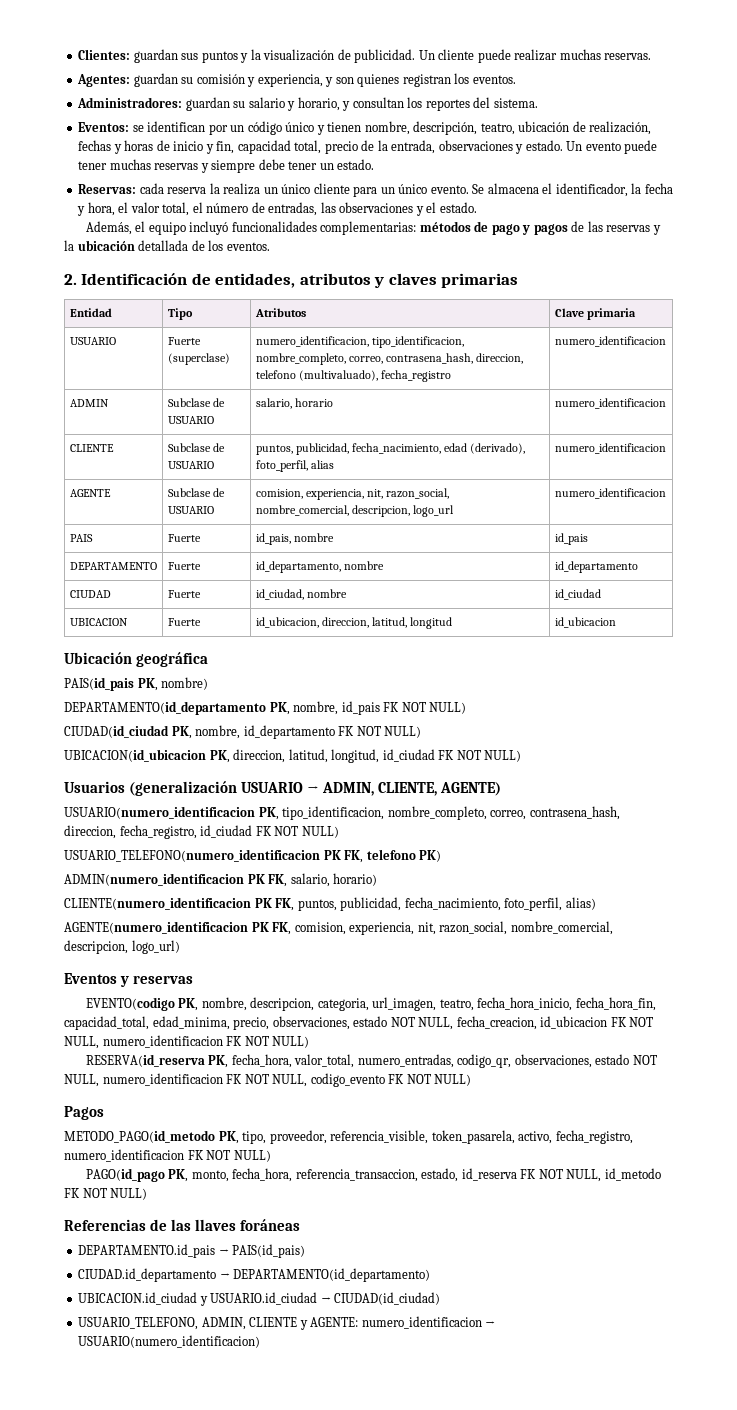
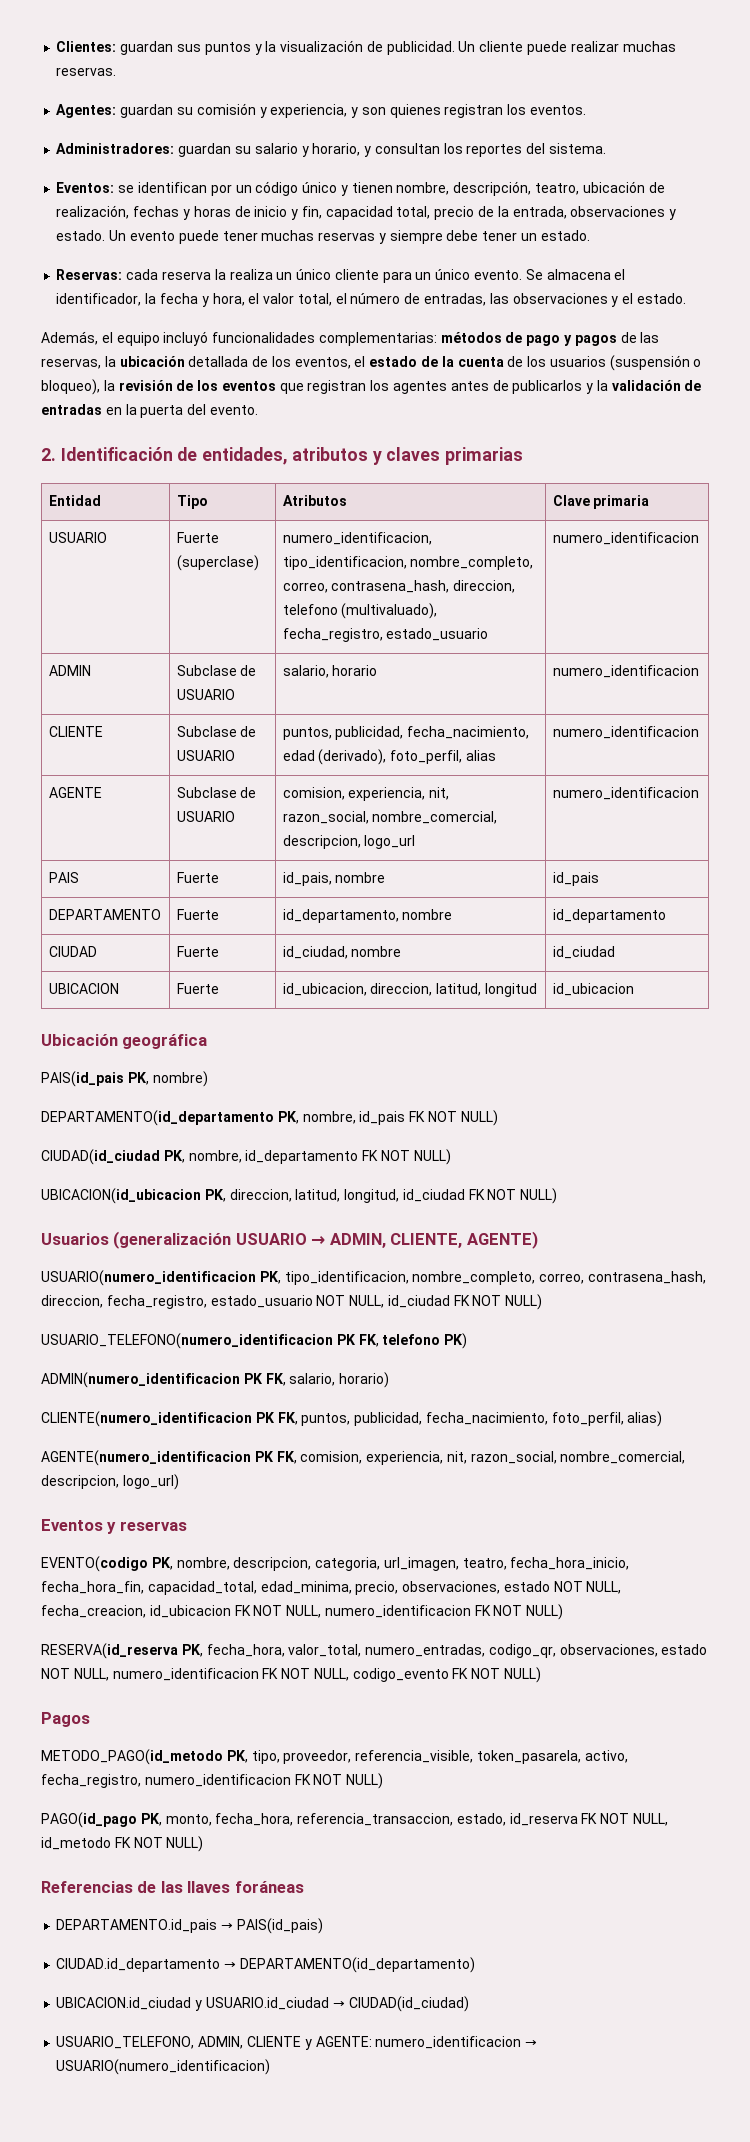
[606,225,661,235] reservas y -> [41,358,101,369] reservas,
[226,242,270,251] eventos. -> [294,355,702,371] [41,379,702,395] [41,404,258,418] eventos, el estado de la cuenta de los usuarios (suspensión o bloqueo), la revisión de los eventos que registran los agentes antes de publicarlos y la validación de entradas en la puerta del evento.
[380,370,451,382] fecha_registro -> [282,628,489,642] fecha_registro, estado_usuario
(197, 832) none -> [210,1295,385,1308] estado_usuario NOT NULL,

